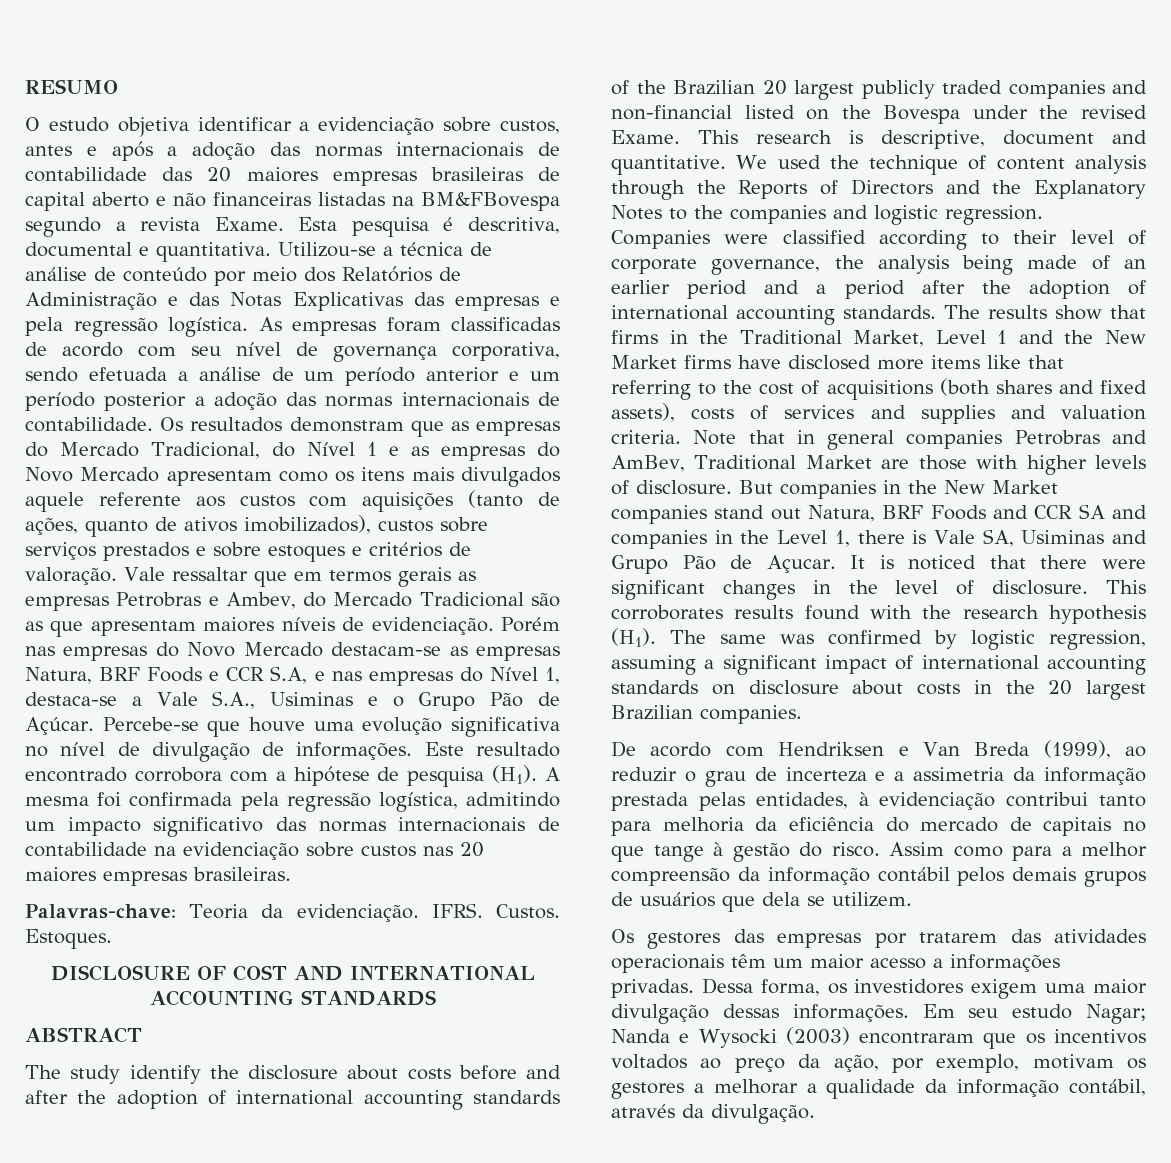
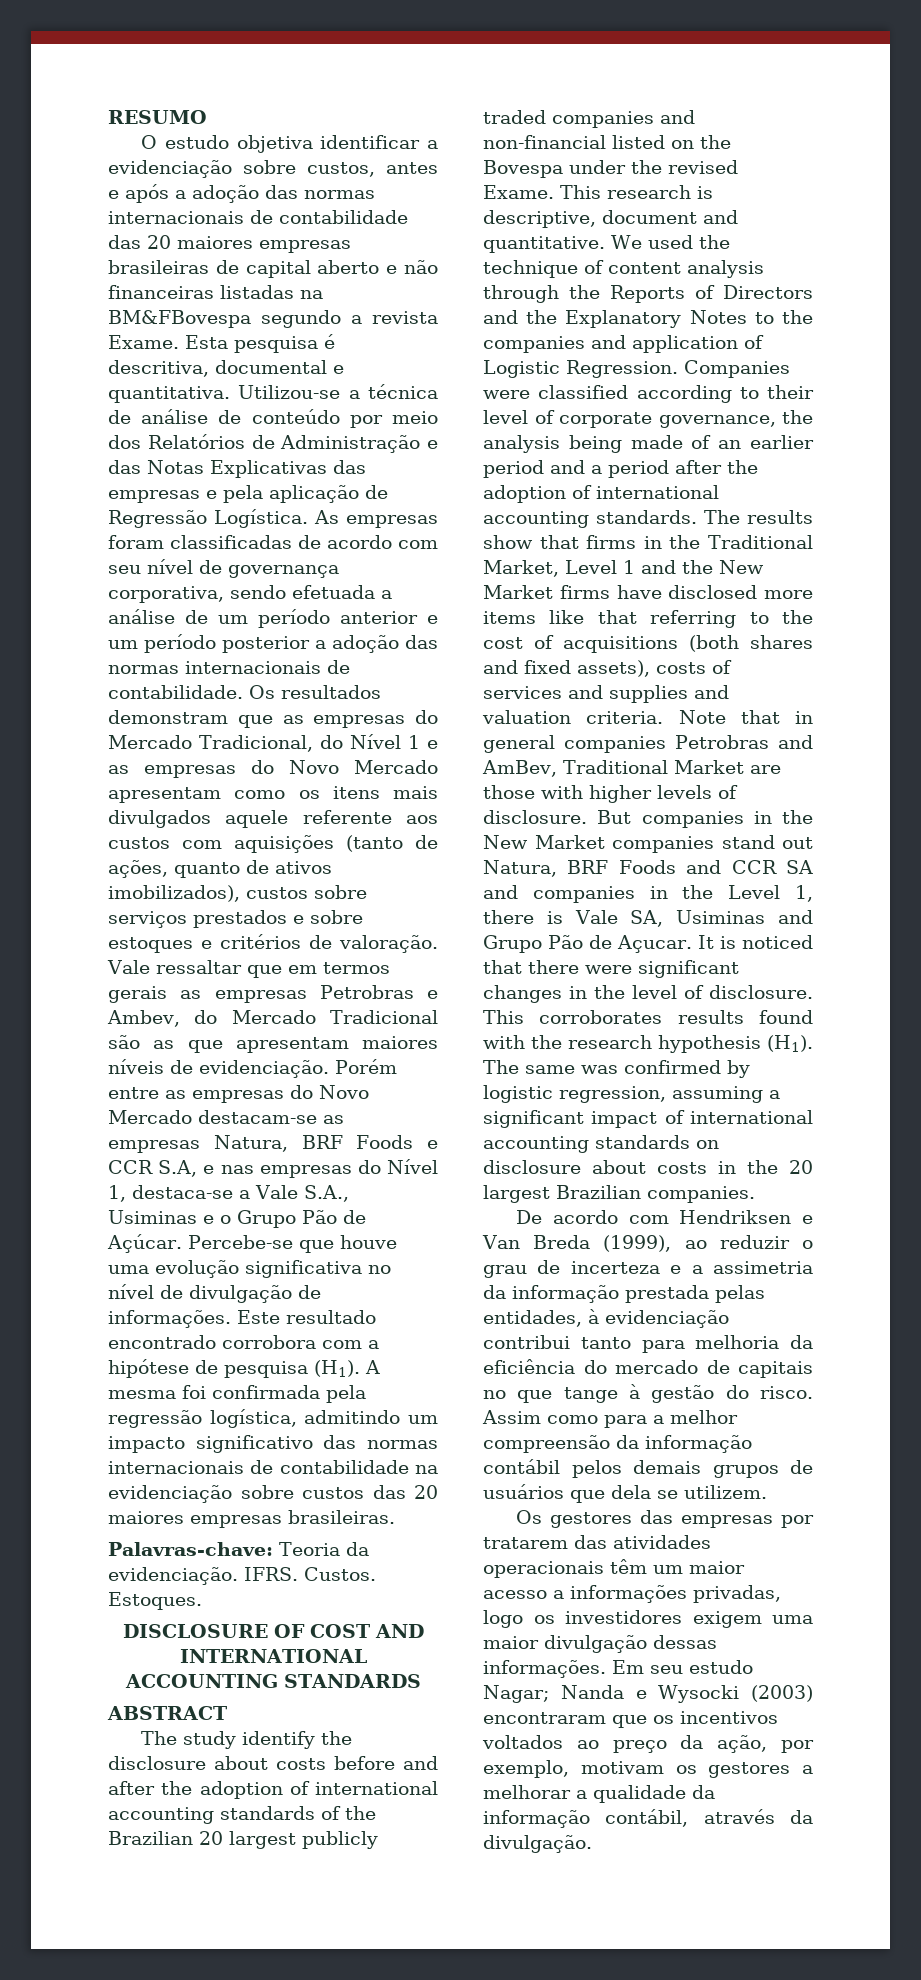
[73,317,248,337] regressão logística. -> [269,485,388,503] [108,509,308,528] aplicação de Regressão Logística.
[25,646,55,656] nas -> [108,1087,186,1099] entre as
[423,846,453,856] nas -> [372,1485,406,1499] das
[874,205,1043,225] logistic regression. -> [632,335,764,353] [483,360,678,378] application of Logistic Regression.
[611,978,820,998] privadas. Dessa forma, -> [693,1585,781,1603] [483,1610,523,1628] privadas, logo

